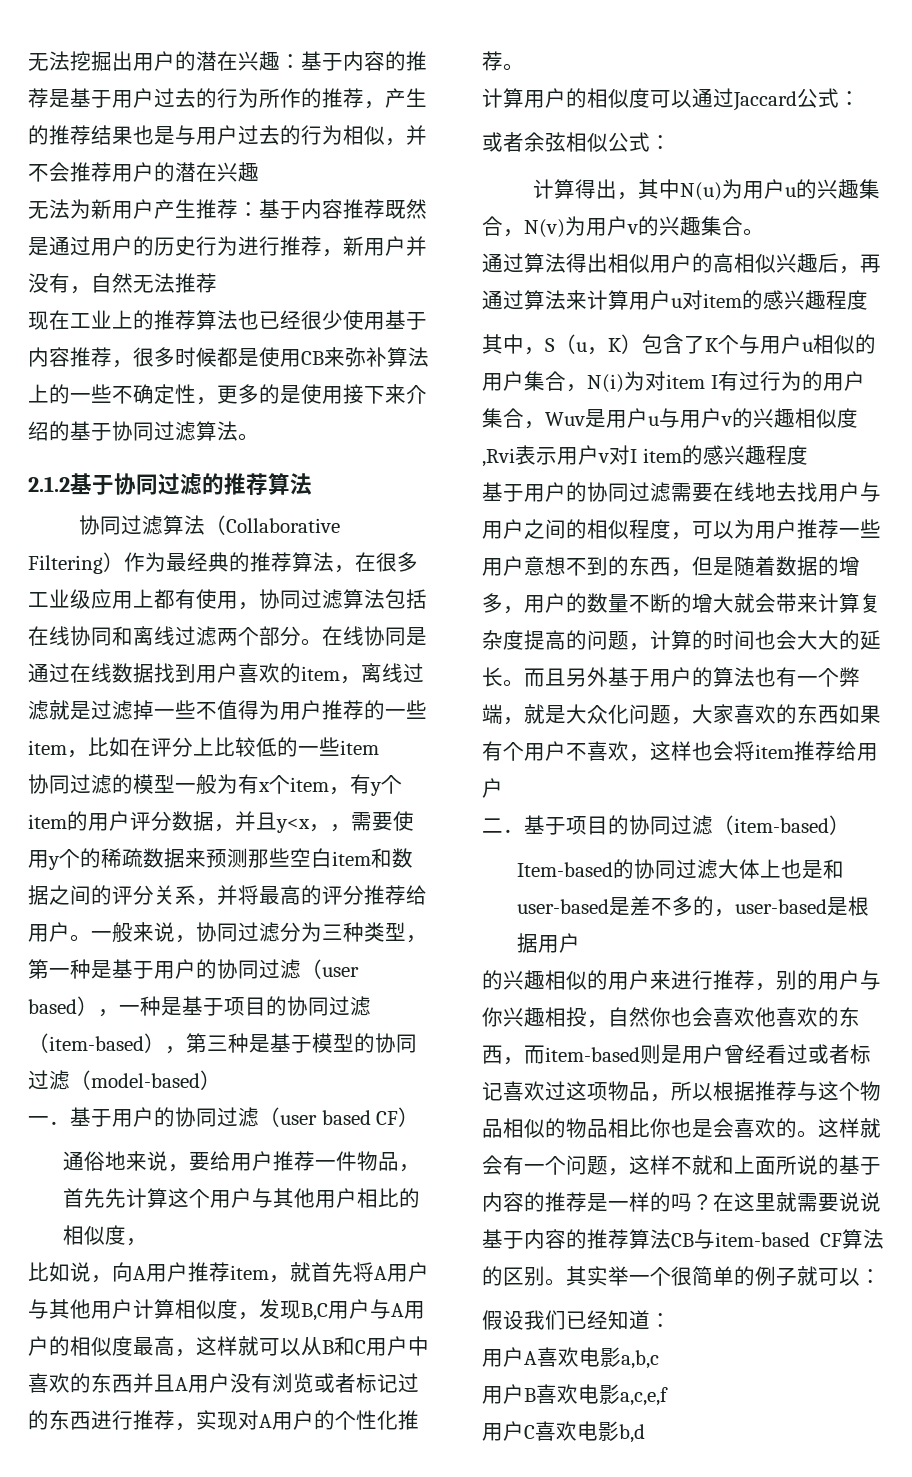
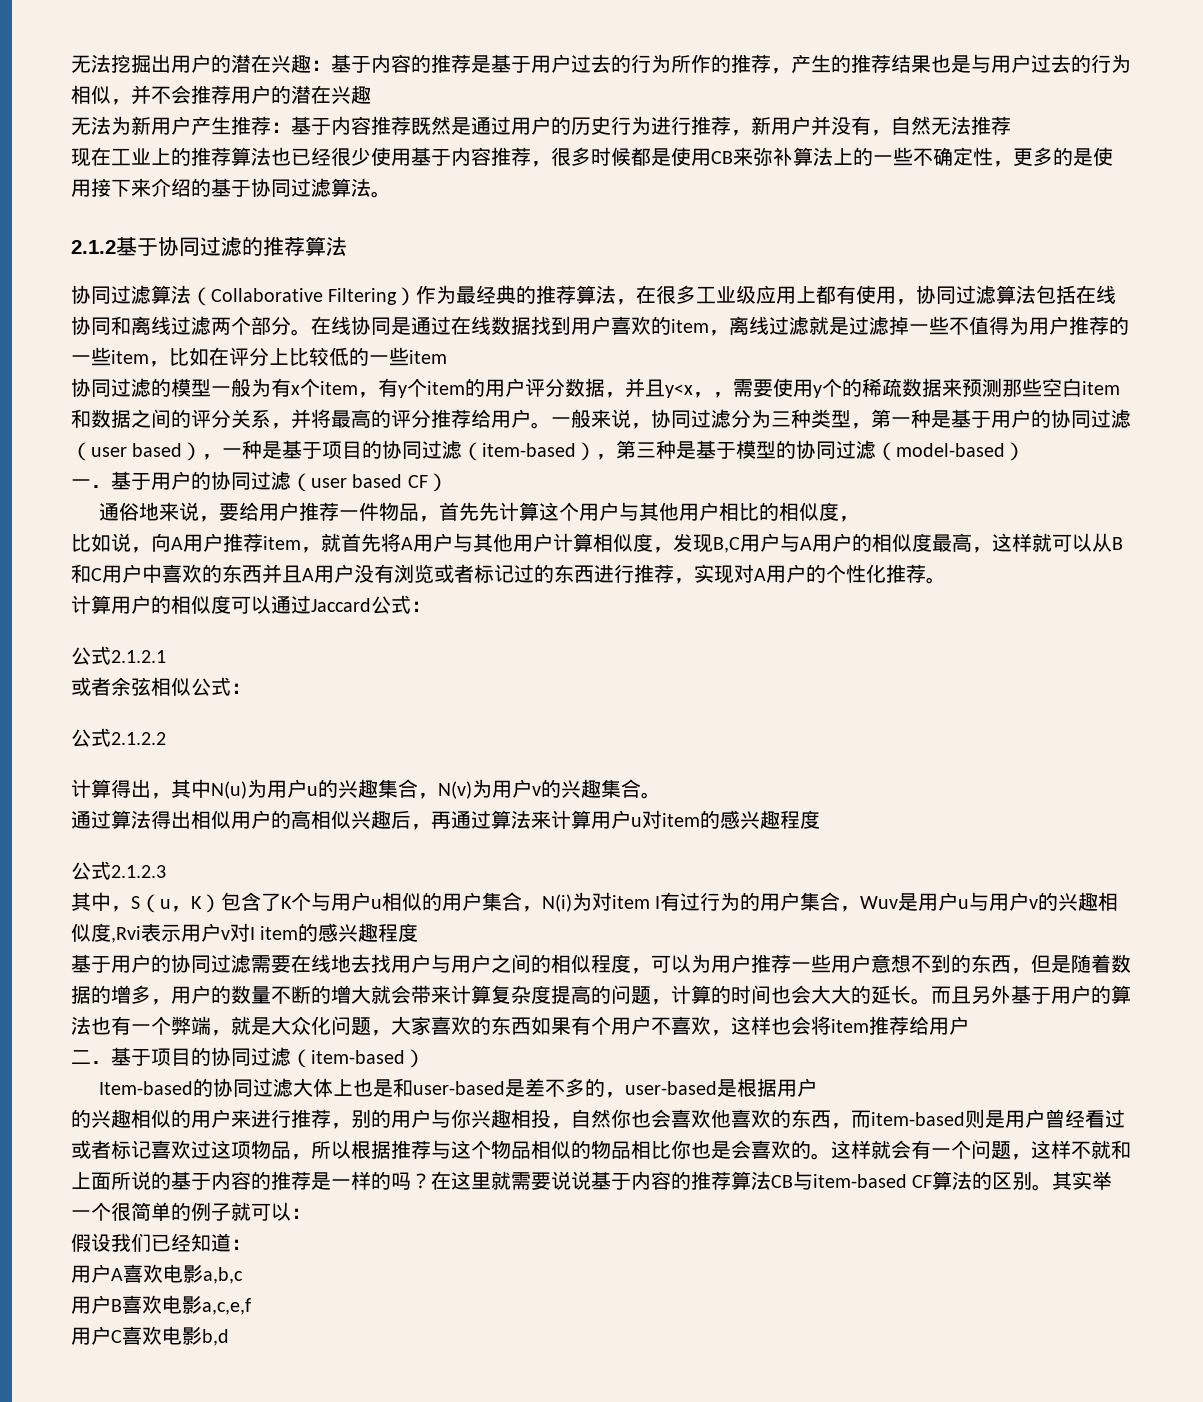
(860, 98) none -> [71,646,166,665] // 公式2.1.2.1
(671, 142) none -> [71,728,166,747] // 公式2.1.2.2
(868, 300) none -> [71,861,166,880] // 公式2.1.2.3

